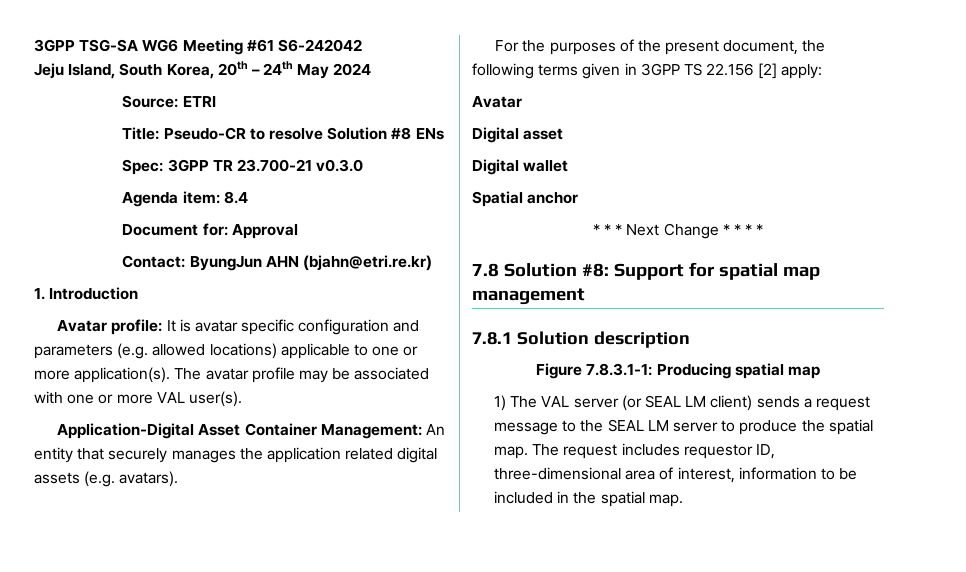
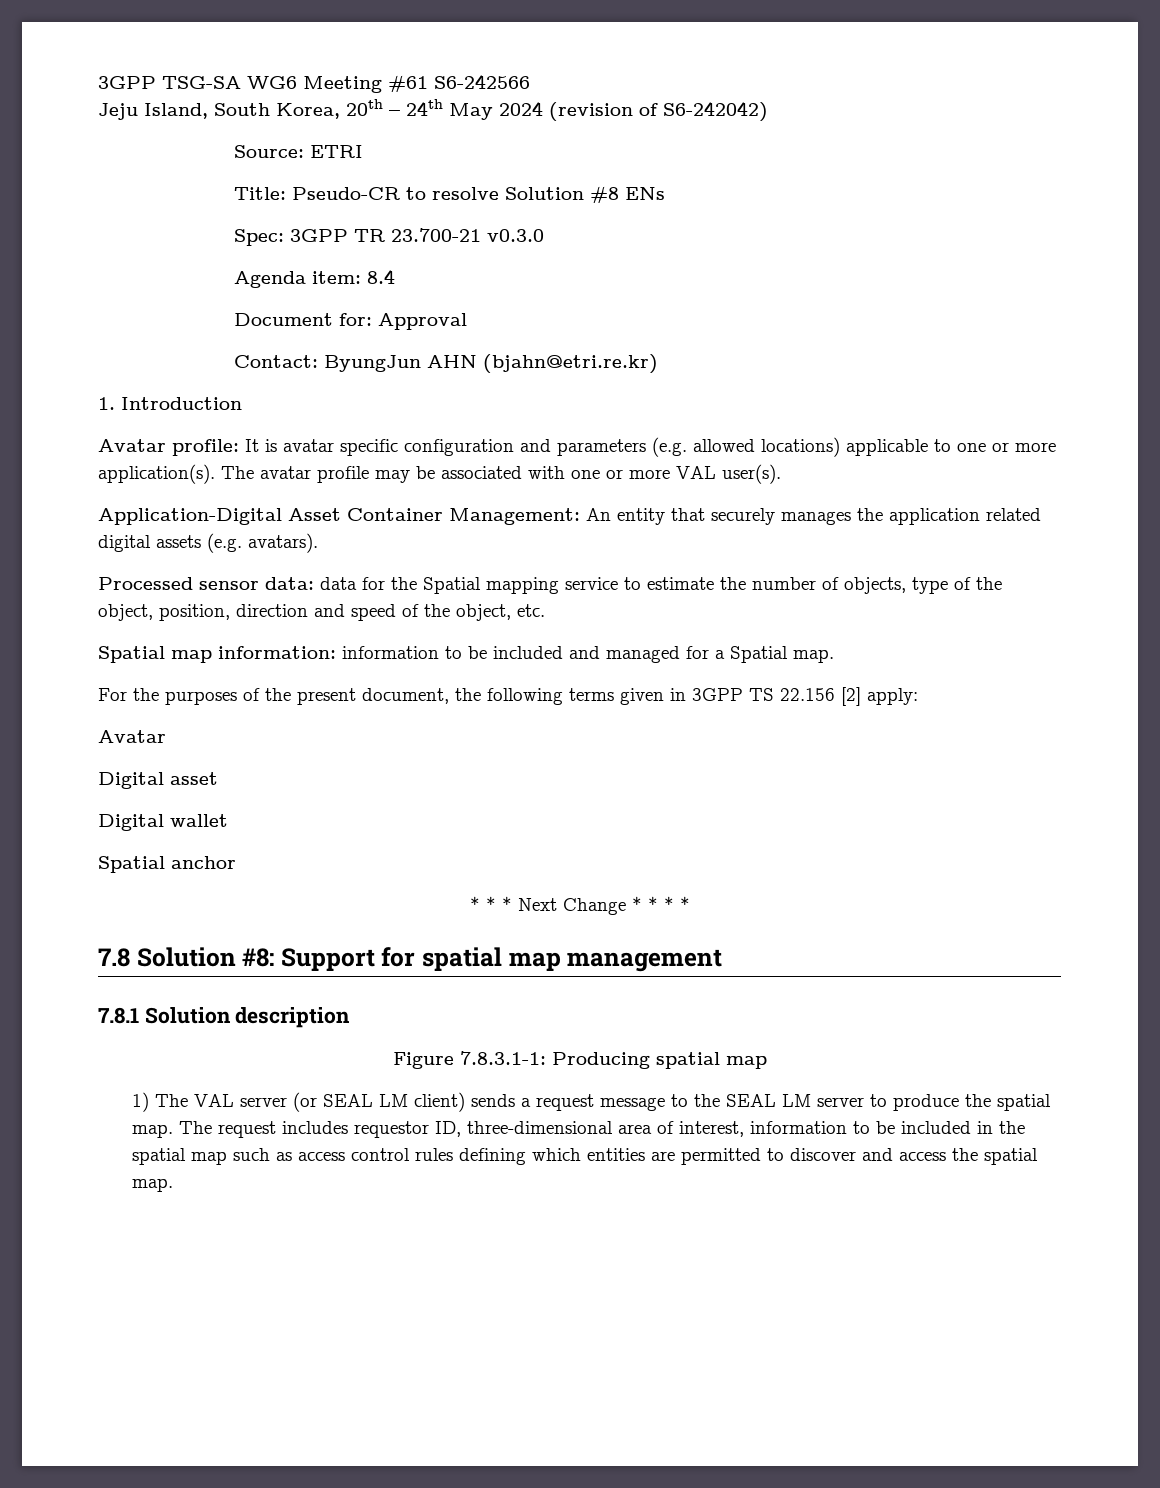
[277,39,362,52] S6-242042 -> [434,74,530,89] S6-242566
(372, 69) none -> [549,101,768,122] (revision of S6-242042)
(179, 479) none -> [98,577,1002,594] [98,604,545,621] [98,646,834,663] // Processed sensor data: data for the Spatial mapping service to estimate the number of objects, type of the object, position, direction and speed of the object, etc. // Spatial map information: information to be included and managed for a Spatial map.
(645, 499) none -> [190,1148,1038,1165] map such as access control rules defining which entities are permitted to discover and access the spatial

